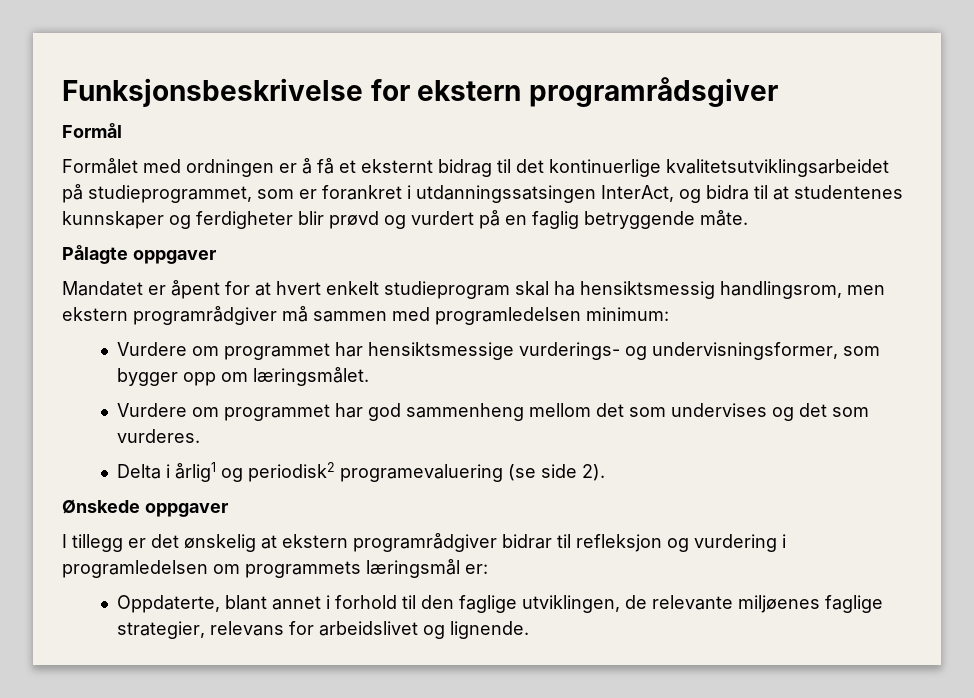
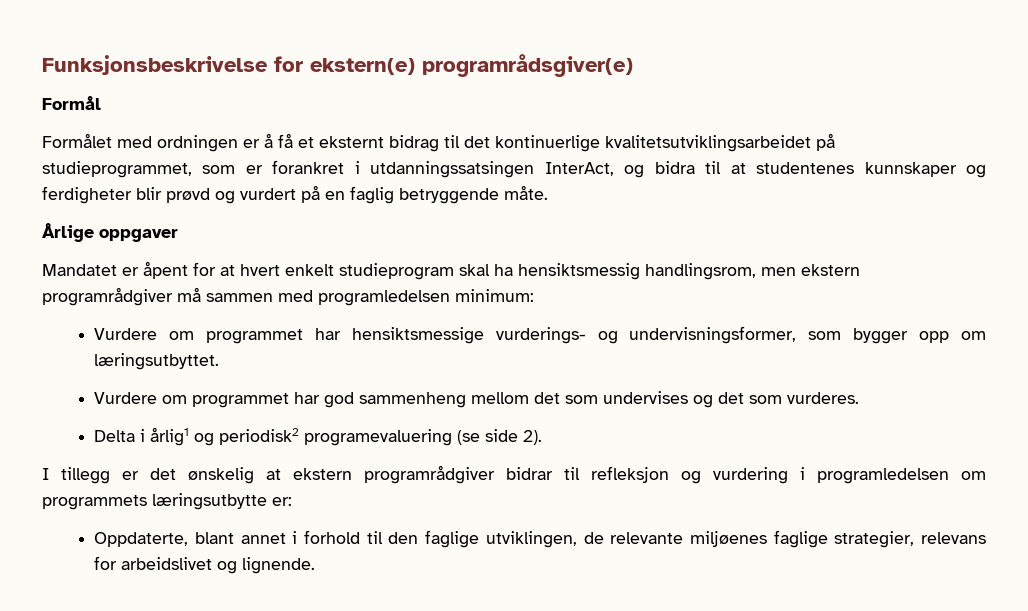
[417,77,778,107] ekstern programrådsgiver -> [310,54,633,77] ekstern(e) programrådsgiver(e)
[62,245,128,264] Pålagte -> [42,223,94,242] Årlige
[253,367,370,386] læringsmålet. -> [94,353,220,370] læringsutbyttet.
[62,499,228,517] // Ønskede oppgaver -> (543, 437) none
[366,559,460,578] læringsmål -> [152,493,267,510] læringsutbytte

